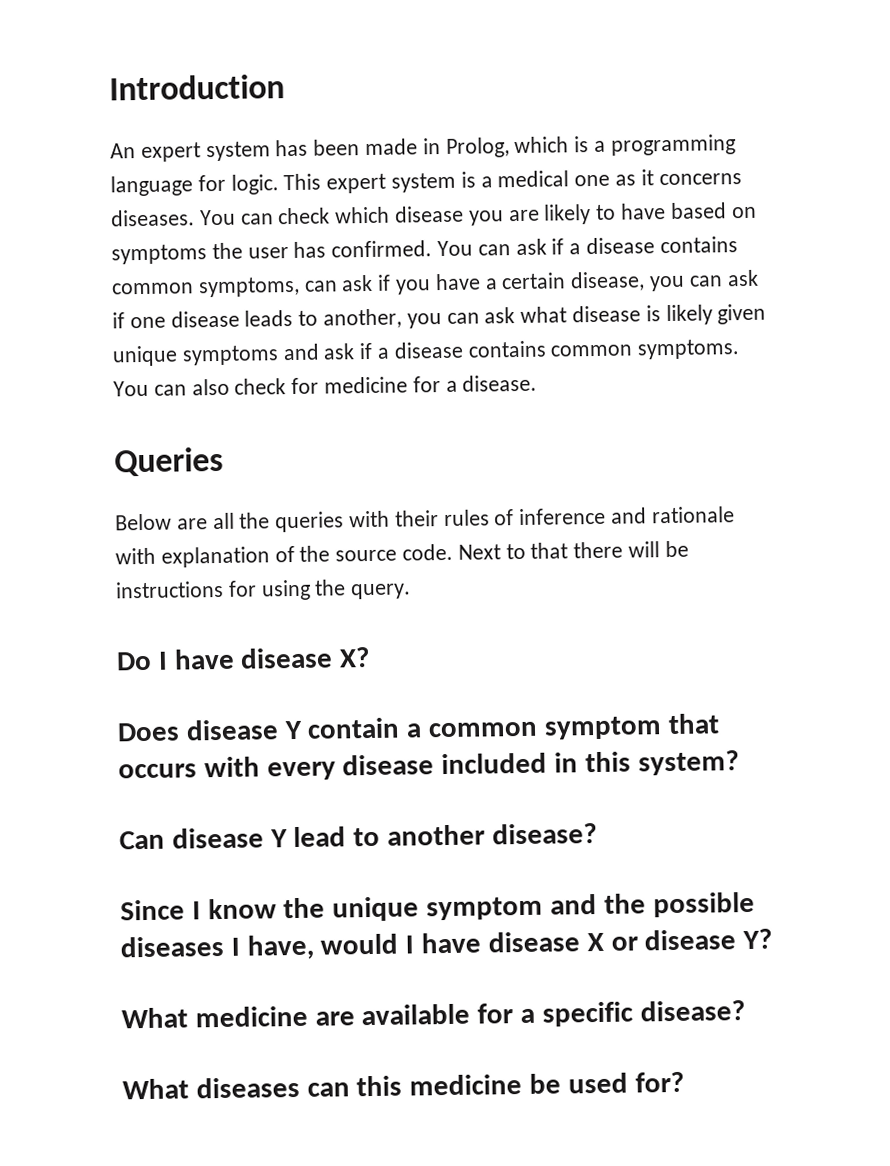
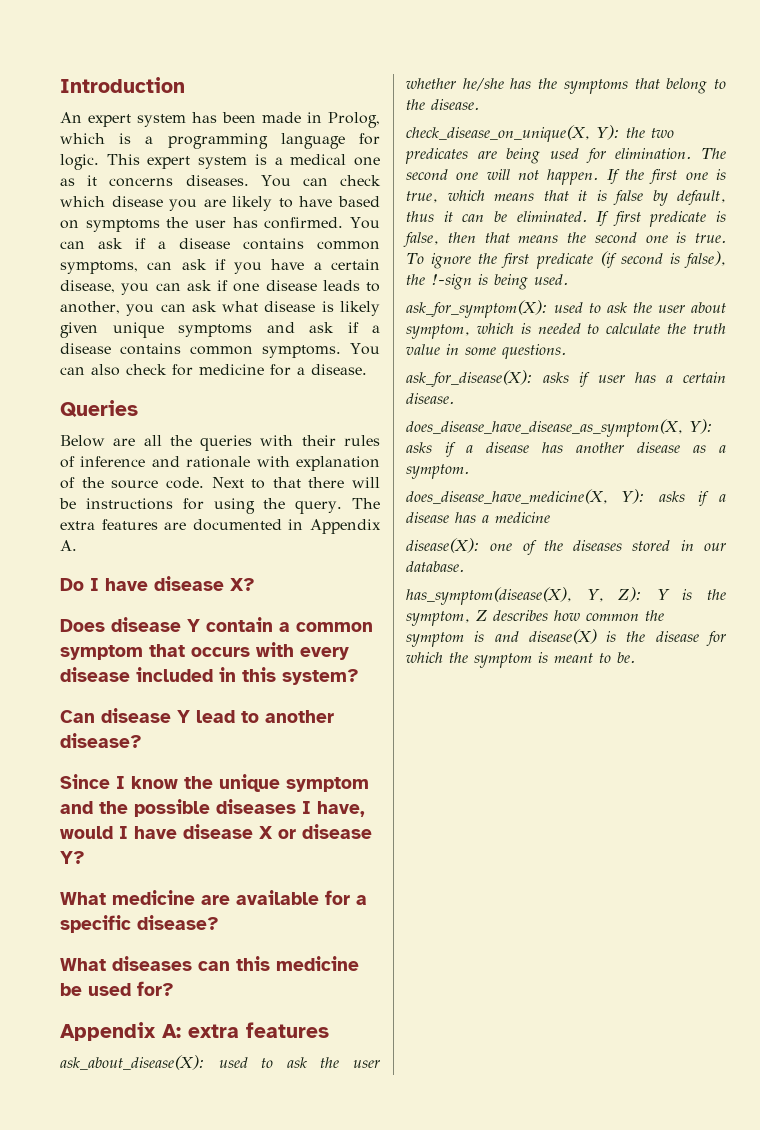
(412, 591) none -> [352,498,380,509] [60,519,381,534] [60,540,77,551] The extra features are documented in Appendix A.
(684, 1082) none -> [60,1022,329,1041] [60,1055,380,1070] [406,78,726,94] [406,99,479,110] [406,125,674,142] [405,148,726,164] [406,169,726,185] [406,190,726,206] [406,211,726,227] [403,232,726,247] [406,251,726,269] [406,274,568,290] [406,300,726,318] [406,323,726,339] [406,344,566,359] [406,370,726,387] [406,393,454,404] [406,419,713,437] [406,442,726,457] [406,464,469,479] [406,489,726,506] [406,512,550,523] [406,538,726,555] [406,561,464,572] [406,587,726,605] [406,610,664,626] [406,629,726,647] [406,652,635,668] // Appendix A: extra features // ask_about_disease(X): used to ask the user whether he/she has the symptoms that belong to the disease. // check_disease_on_unique(X, Y): the two predicates are being used for elimination. The second one will not happen. If the first one is true, which means that it is false by default, thus it can be eliminated. If first predicate is false, then that means the second one is true. To ignore the first predicate (if second is false), the !-sign is being used. // ask_for_symptom(X): used to ask the user about symptom, which is needed to calculate the truth value in some questions. // ask_for_disease(X): asks if user has a certain disease. // does_disease_have_disease_as_symptom(X, Y): asks if a disease has another disease as a symptom. // does_disease_have_medicine(X, Y): asks if a disease has a medicine // disease(X): one of the diseases stored in our database. // has_symptom(disease(X), Y, Z): Y is the symptom, Z describes how common the symptom is and disease(X) is the disease for which the symptom is meant to be.

